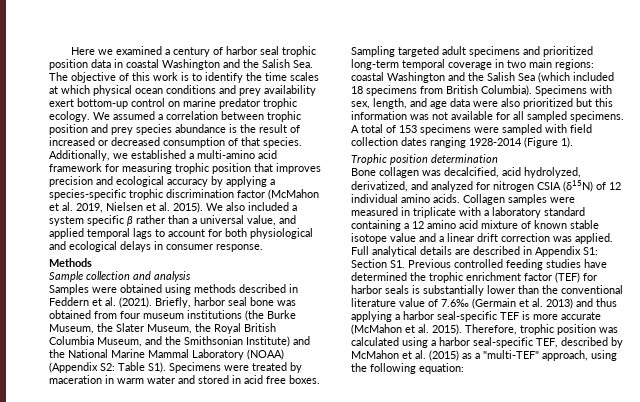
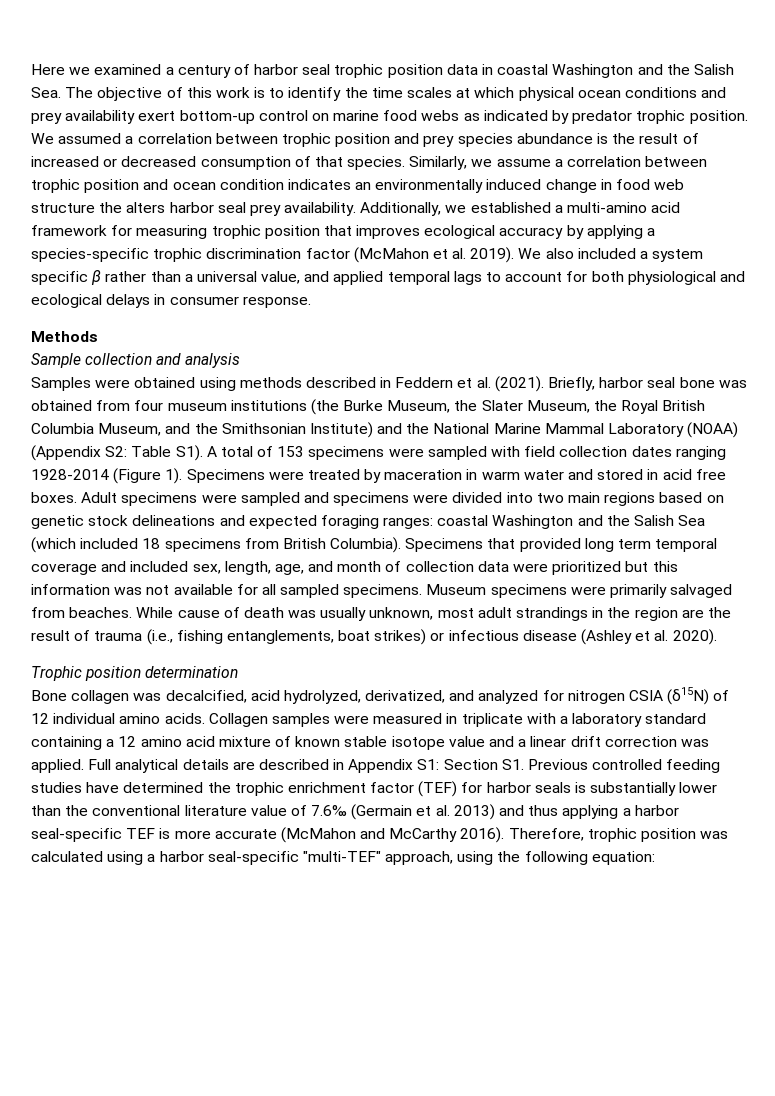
(216, 102) none -> [383,110,570,124] food webs as indicated by
[49,111,90,122] ecology. -> [689,110,748,124] position.
(302, 142) none -> [409,156,708,170] [31,179,685,193] [31,202,357,216] Similarly, we assume a correlation between trophic position and ocean condition indicates an environmentally induced change in food web structure the alters harbor seal prey availability.
[49,176,113,187] precision and -> (421, 232) none
[76,202,203,213] 2019, Nielsen et al. 2015). -> [470,247,515,263] 2019).
[169,362,302,373] [49,375,320,384] [351,46,593,57] [351,59,594,70] [351,72,614,83] [351,85,612,96] [351,98,613,109] [351,111,624,122] Specimens were treated by maceration in warm water and stored in acid free boxes. Sampling targeted adult specimens and prioritized long-term temporal coverage in two main regions: coastal Washington and the Salish Sea (which included 18 specimens from British Columbia). Specimens with sex, length, and age data were also prioritized but this information was not available for all sampled specimens. -> (203, 453) none
(573, 142) none -> [186,469,726,483] [31,492,724,506] [31,515,706,529] [31,537,718,553] [31,561,678,575] [31,584,733,598] [31,607,731,621] [31,629,717,645] Specimens were treated by maceration in warm water and stored in acid free boxes. Adult specimens were sampled and specimens were divided into two main regions based on genetic stock delineations and expected foraging ranges: coastal Washington and the Salish Sea (which included 18 specimens from British Columbia). Specimens that provided long term temporal coverage and included sex, length, age, and month of collection data were prioritized but this information was not available for all sampled specimens. Museum specimens were primarily salvaged from beaches. While cause of death was usually unknown, most adult strandings in the region are the result of trauma (i.e., fishing entanglements, boat strikes) or infectious disease (Ashley et al. 2020).
[405,324,462,335] et al. 2015). -> [360,827,505,843] and McCarthy 2016).
[536,337,623,348] [351,350,480,361] TEF, described by McMahon et al. (2015) as a -> (299, 858) none

